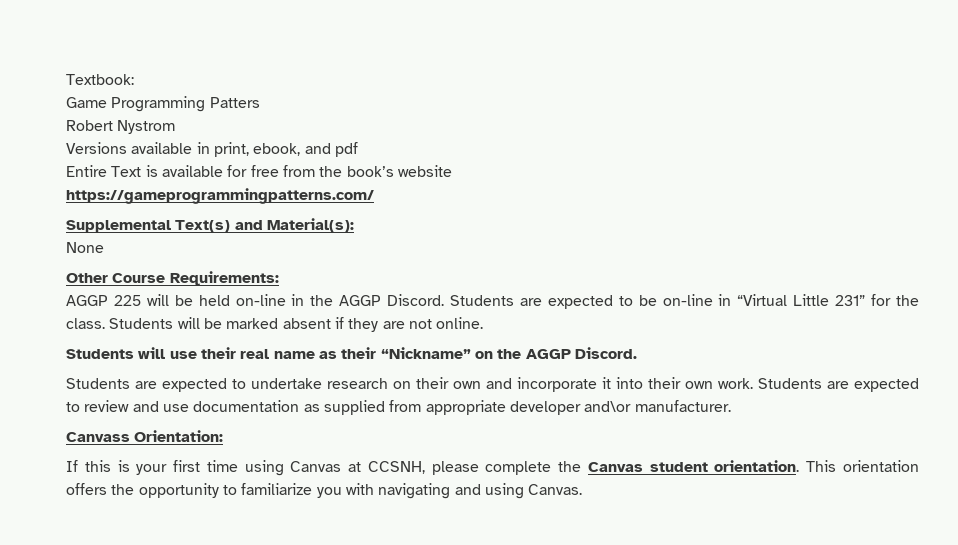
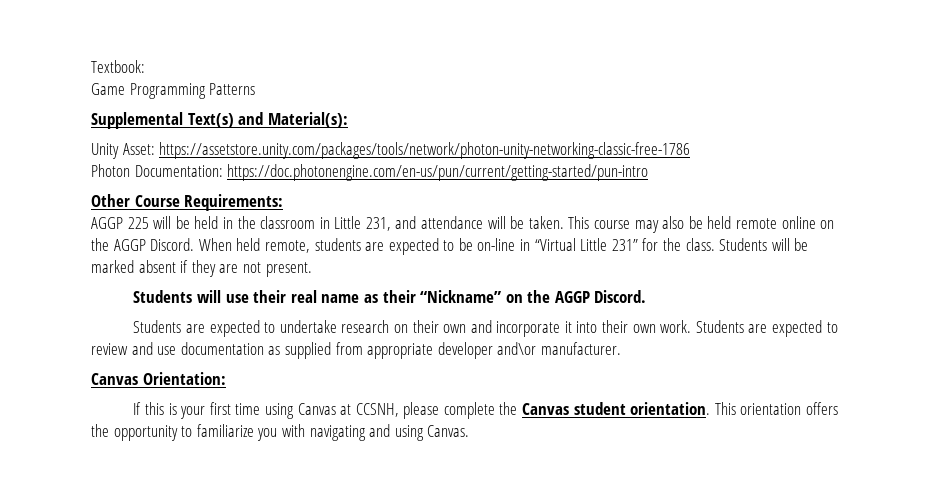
[209,97,260,108] [66,120,176,134] [66,142,358,157] [66,165,452,177] [66,188,374,204] [66,218,354,233] [66,242,104,253] Patters // Robert Nystrom // Versions available in print, ebook, and pdf // Entire Text is available for free from the book’s website // https://gameprogrammingpatterns.com/ // Supplemental Text(s) and Material(s): // None -> [209,83,256,95] [91,112,348,129] [91,142,691,159] [91,164,649,181] Patterns // Supplemental Text(s) and Material(s): // Unity Asset: https://assetstore.unity.com/packages/tools/network/photon-unity-networking-classic-free-1786 // Photon Documentation: https://doc.photonengine.com/en-us/pun/current/getting-started/pun-intro
[235,294,286,306] on-line -> (219, 222) none
[339,294,515,306] AGGP Discord. Students -> [260,216,835,233] [91,238,361,253] classroom in Little 231, and attendance will be taken. This course may also be held remote online on the AGGP Discord. When held remote, students
[436,317,484,329] online. -> [265,262,312,277] present.
[66,432,130,442] Canvass -> [91,373,138,385] Canvas

